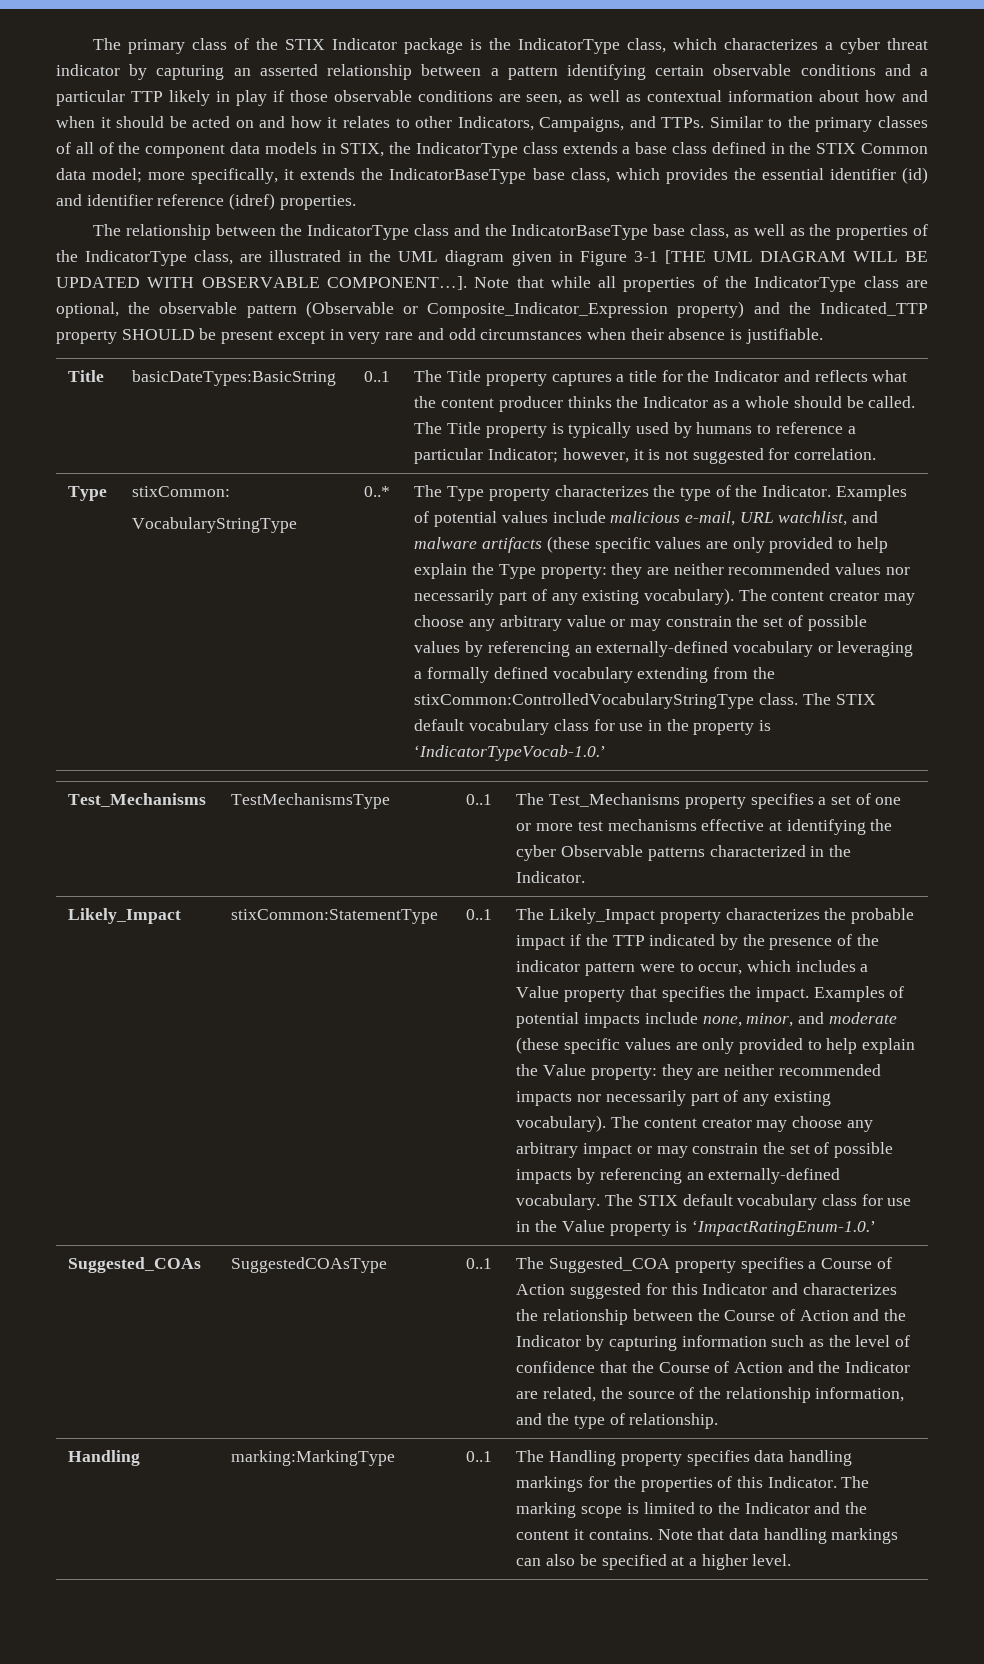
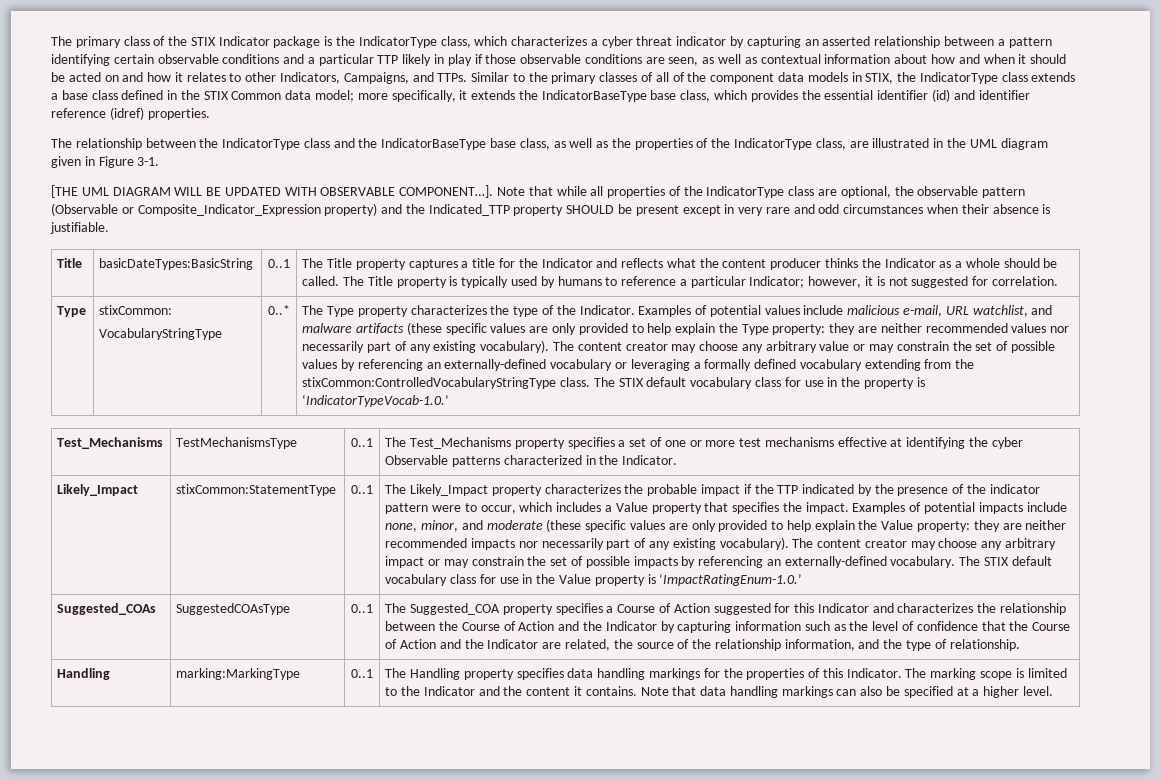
[633,251,658,262] 3-1 -> [137,157,160,166] 3-1. //

